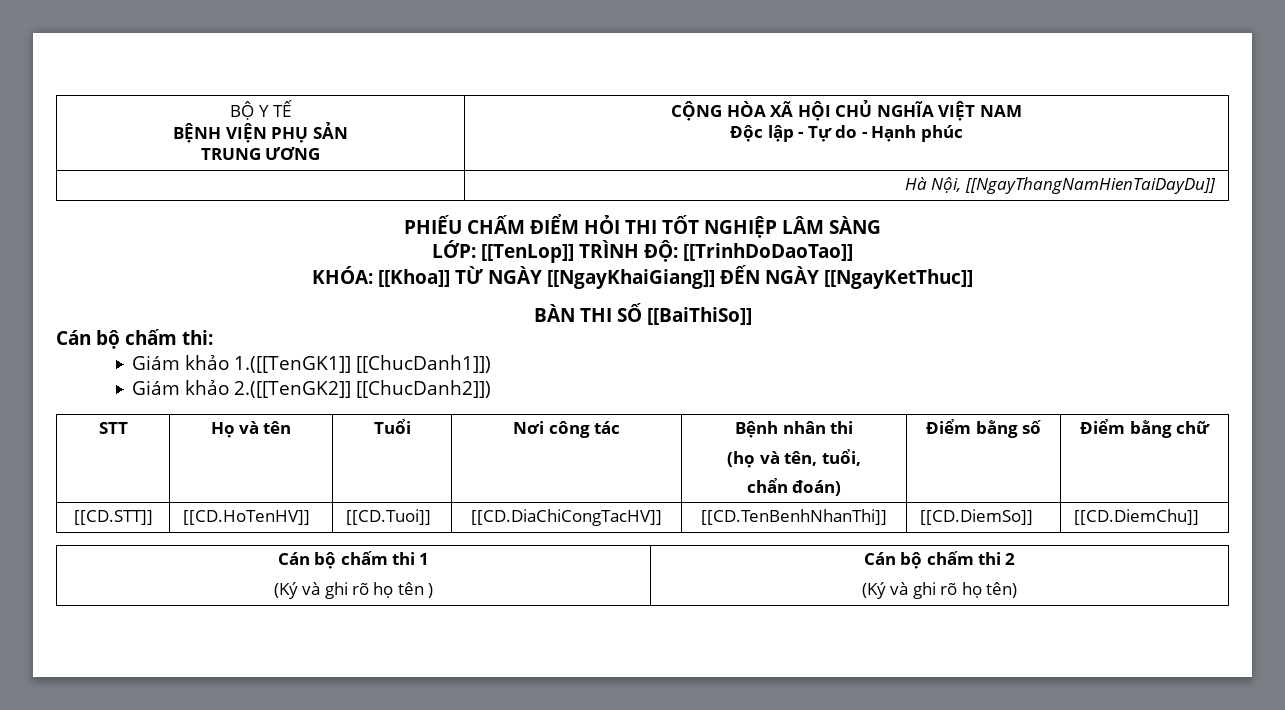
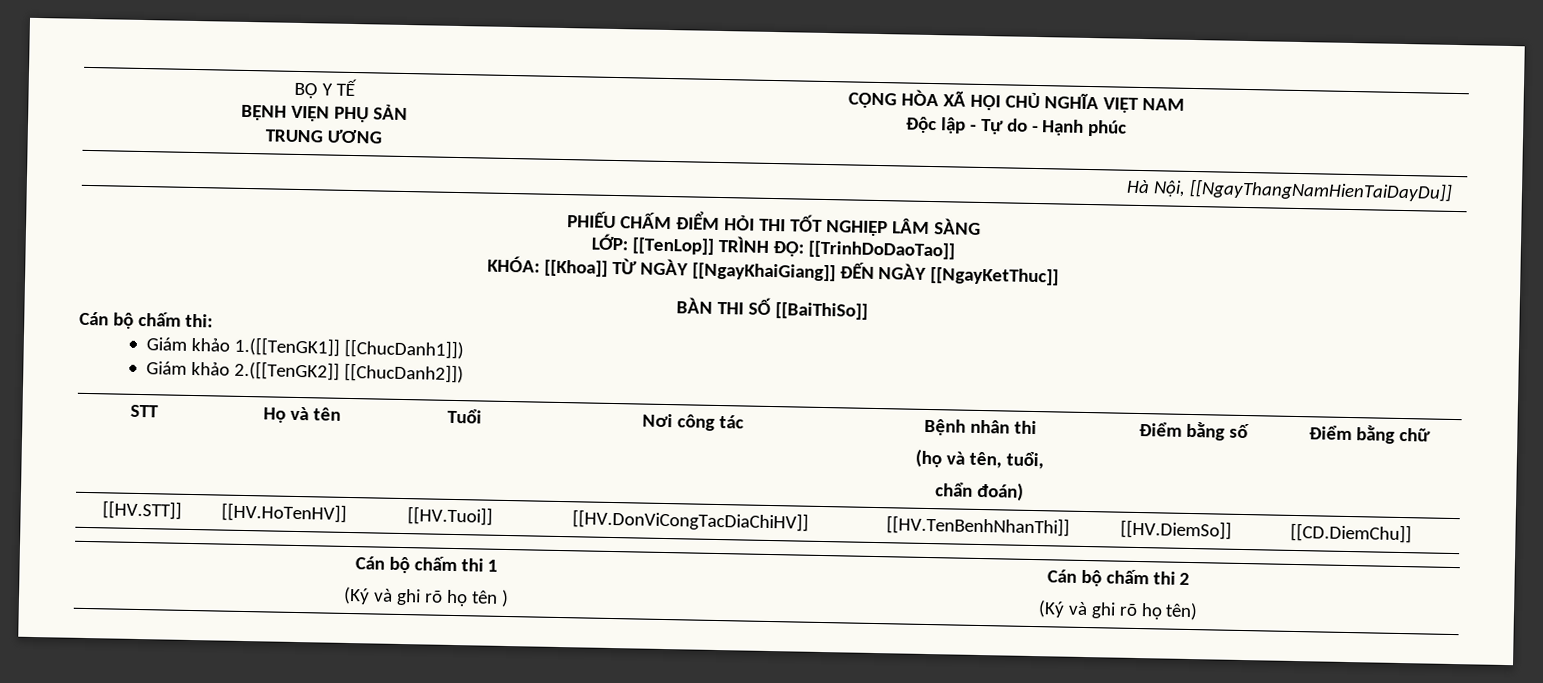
[73,510,153,525] [183,510,311,525] [346,509,432,525] [471,509,663,526] [700,509,888,525] [920,509,1034,525] [[CD.STT]] | [[CD.HoTenHV]] | [[CD.Tuoi]] | [[CD.DiaChiCongTacHV]] | [[CD.TenBenhNhanThi]] | [[CD.DiemSo]] -> [101,500,182,520] [220,502,347,523] [406,506,493,526] [572,509,809,532] [886,515,1070,537] [1119,519,1232,540] [[HV.STT]] | [[HV.HoTenHV]] | [[HV.Tuoi]] | [[HV.DonViCongTacDiaChiHV]] | [[HV.TenBenhNhanThi]] | [[HV.DiemSo]]

